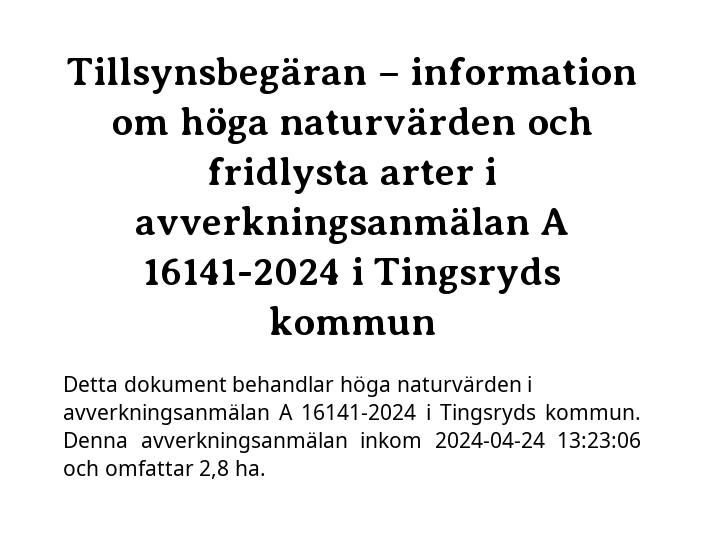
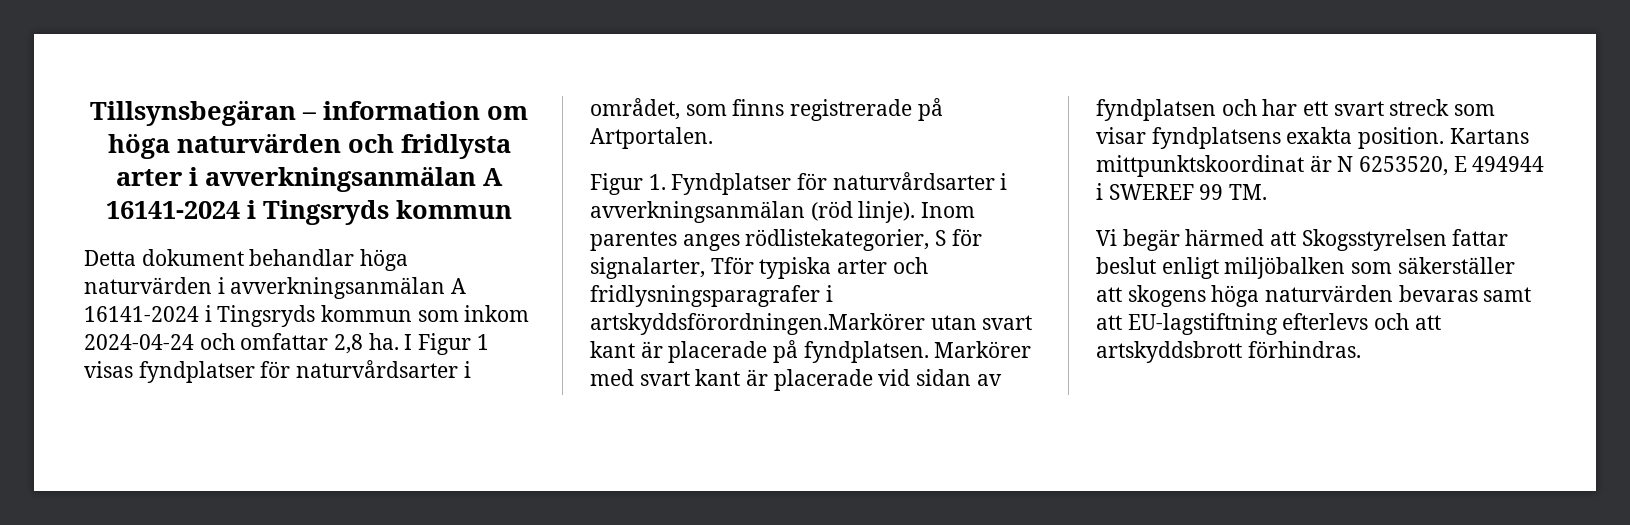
[545,404,641,420] [63,432,348,453] kommun. Denna avverkningsanmälan -> [321,305,459,322] kommun som
[557,432,641,448] 13:23:06 -> (194, 342) none
(267, 468) none -> [404,333,489,355] [84,360,471,383] [590,98,943,121] [590,127,713,149] [590,172,1008,195] [590,201,976,223] [590,229,982,251] [590,257,928,279] [590,285,833,307] [590,313,1033,335] [590,340,1032,363] [590,369,1002,391] [1096,99,1496,121] [1096,127,1529,149] [1096,155,1545,177] [1096,183,1268,200] [1096,229,1509,251] [1096,257,1515,279] [1096,285,1532,307] [1096,313,1441,335] [1096,341,1361,363] I Figur 1 visas fyndplatser för naturvårdsarter i området, som finns registrerade på Artportalen. // Figur 1. Fyndplatser för naturvårdsarter i avverkningsanmälan (röd linje). Inom parentes anges rödlistekategorier, S för signalarter, Tför typiska arter och fridlysningsparagrafer i artskyddsförordningen.Markörer utan svart kant är placerade på fyndplatsen. Markörer med svart kant är placerade vid sidan av fyndplatsen och har ett svart streck som visar fyndplatsens exakta position. Kartans mittpunktskoordinat är N 6253520, E 494944 i SWEREF 99 TM. // Vi begär härmed att Skogsstyrelsen fattar beslut enligt miljöbalken som säkerställer att skogens höga naturvärden bevaras samt att EU-lagstiftning efterlevs och att artskyddsbrott förhindras.

